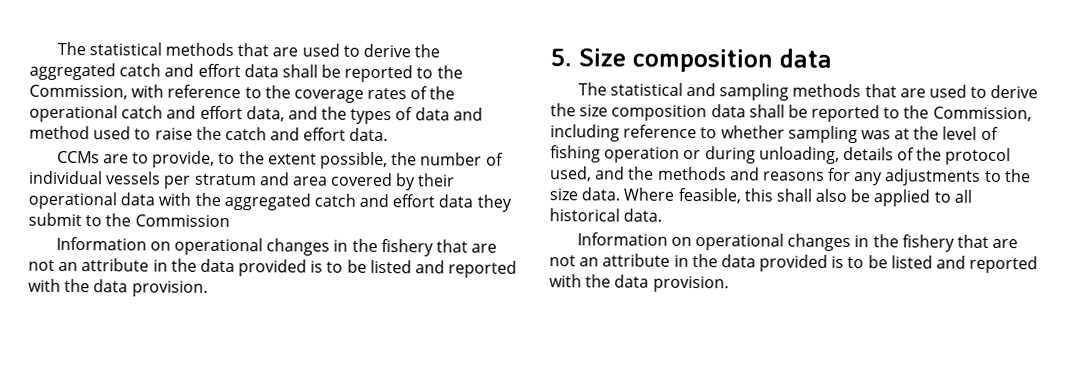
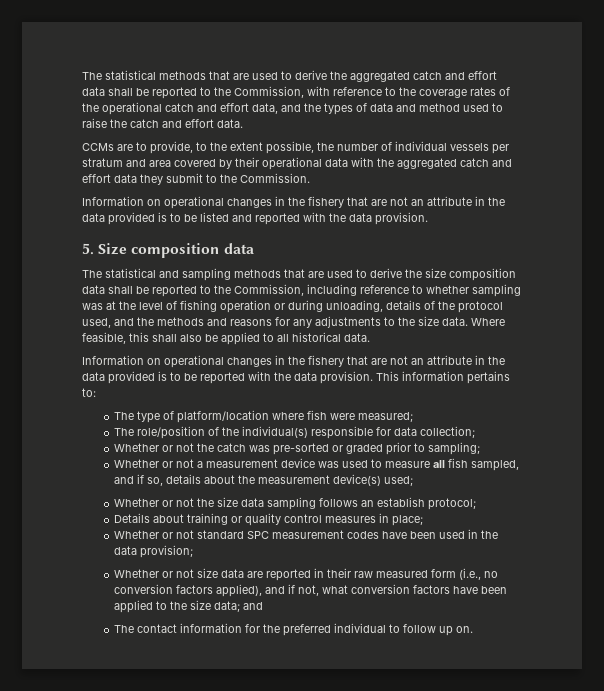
[134,214,230,228] Commission -> [240,173,310,183] Commission.
[890,255,1039,274] [549,274,729,293] listed and reported with the data provision. -> [200,371,510,384] [82,388,96,397] [113,410,413,423] [113,426,475,439] [113,442,480,455] [113,458,519,471] [113,474,413,486] [113,497,476,510] [113,513,423,526] [113,529,498,539] [113,545,193,558] [113,568,498,581] [113,584,507,597] [113,600,263,613] [113,623,473,636] reported with the data provision. This information pertains to: // The type of platform/location where fish were measured; // The role/position of the individual(s) responsible for data collection; // Whether or not the catch was pre-sorted or graded prior to sampling; // Whether or not a measurement device was used to measure all fish sampled, and if so, details about the measurement device(s) used; // Whether or not the size data sampling follows an establish protocol; // Details about training or quality control measures in place; // Whether or not standard SPC measurement codes have been used in the data provision; // Whether or not size data are reported in their raw measured form (i.e., no conversion factors applied), and if not, what conversion factors have been applied to the size data; and // The contact information for the preferred individual to follow up on.

